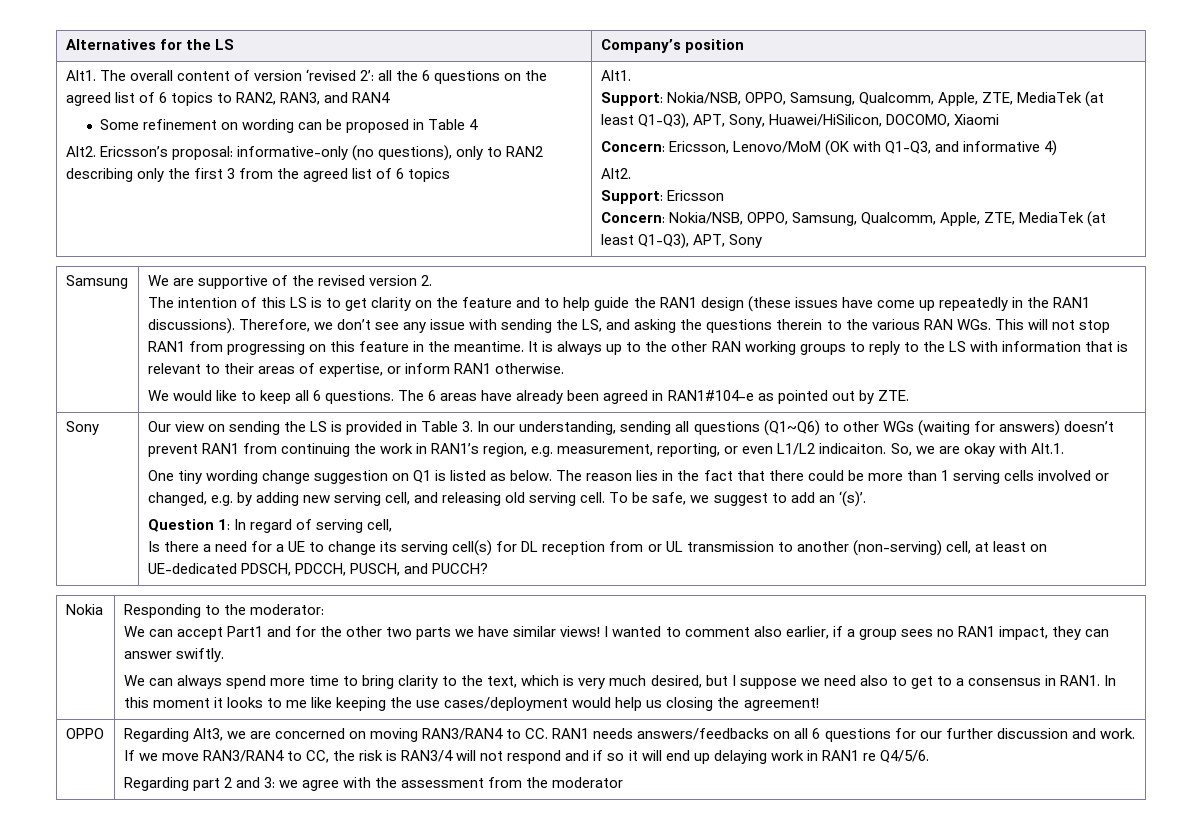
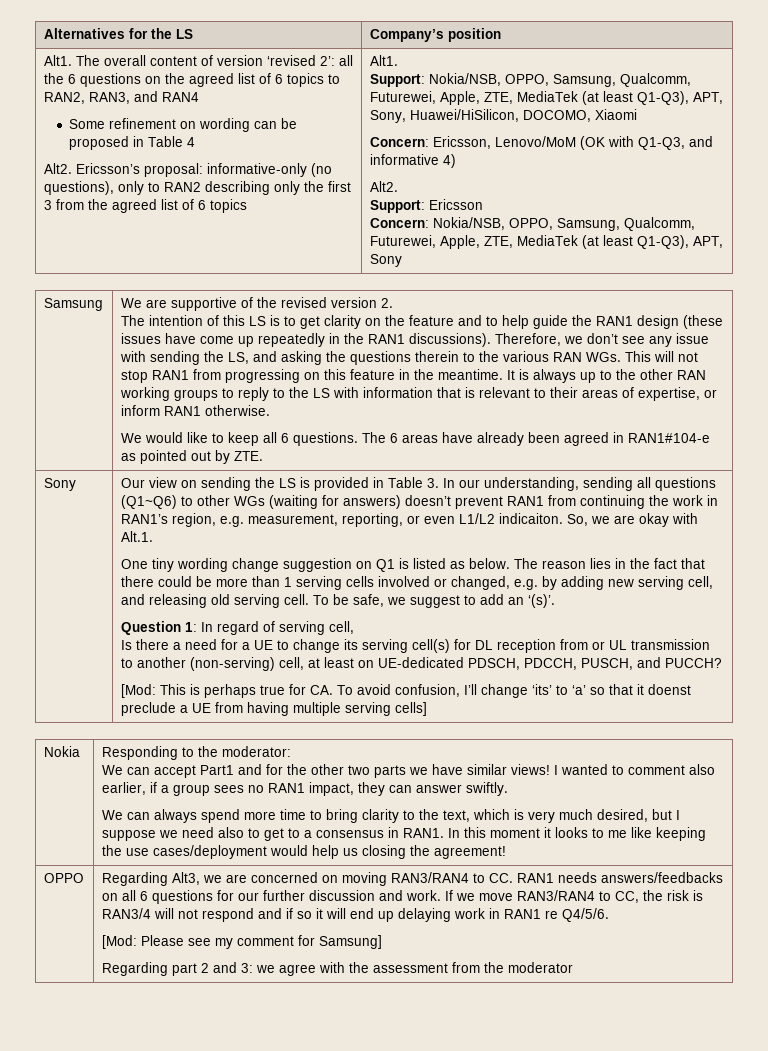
(934, 98) none -> [369,91,436,104] Futurewei,
(936, 218) none -> [369,235,436,248] Futurewei,
(488, 568) none -> [120,684,691,698] [120,702,427,716] // [Mod: This is perhaps true for CA. To avoid confusion, I’ll change ‘its’ to ‘a’ so that it doenst preclude a UE from having multiple serving cells]
(929, 756) none -> [101,935,382,949] // [Mod: Please see my comment for Samsung]

